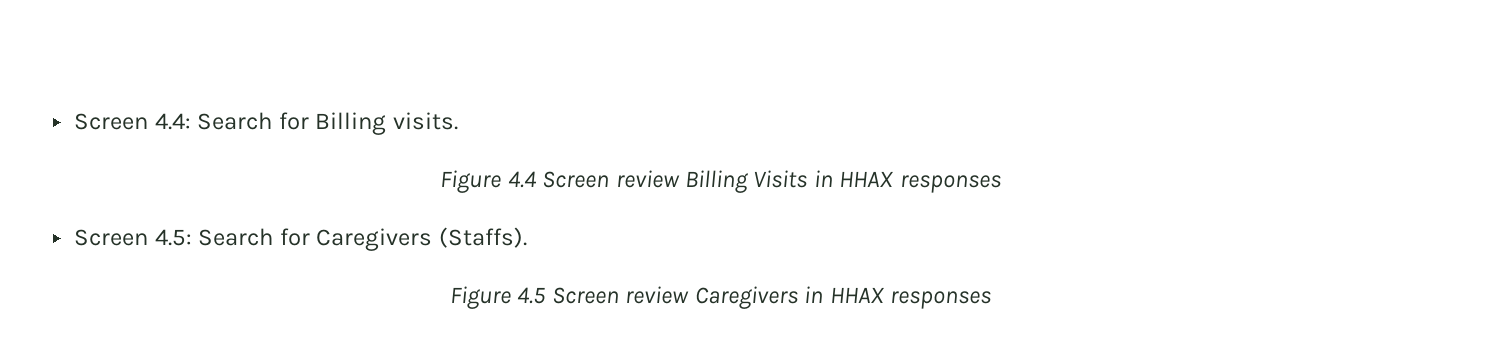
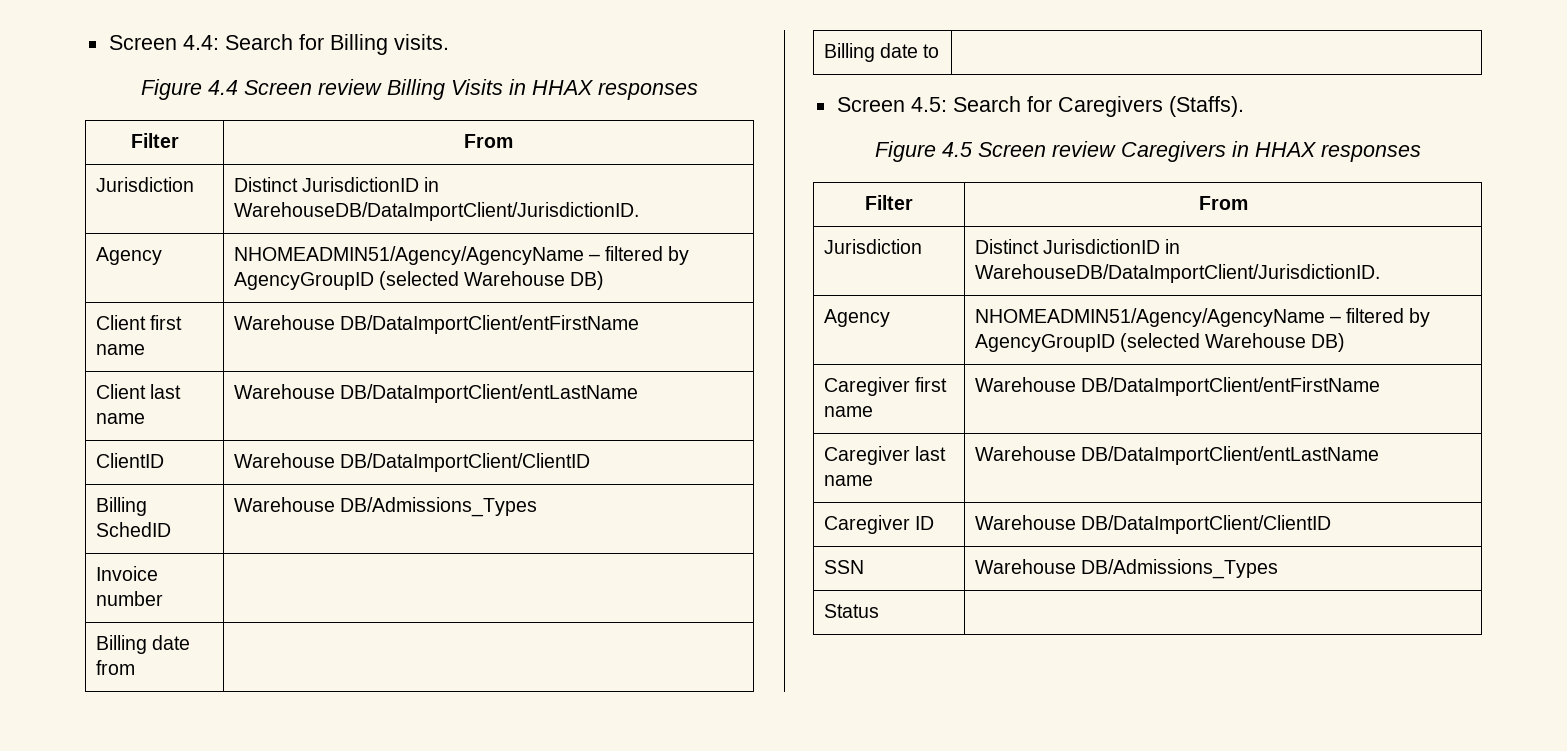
(1001, 184) none -> [130,133,179,148] [463,134,513,148] [95,177,194,192] [233,177,440,192] [233,202,639,221] [95,247,162,265] [233,246,690,265] [233,271,605,290] [95,315,182,330] [95,344,145,355] [233,315,639,334] [95,384,181,399] [95,413,145,424] [233,384,638,403] [95,453,164,468] [233,453,590,472] [95,497,147,516] [95,522,171,537] [233,497,537,517] [95,566,158,581] [95,591,163,606] [95,635,190,654] [95,660,135,675] [823,43,940,62] // Filter | From // Jurisdiction | Distinct JurisdictionID in WarehouseDB/DataImportClient/JurisdictionID. // Agency | NHOMEADMIN51/Agency/AgencyName – filtered by AgencyGroupID (selected Warehouse DB) // Client first name | Warehouse DB/DataImportClient/entFirstName // Client last name | Warehouse DB/DataImportClient/entLastName // ClientID | Warehouse DB/DataImportClient/ClientID // Billing SchedID | Warehouse DB/Admissions_Types // Invoice number | // Billing date from | // Billing date to |
(992, 300) none -> [865,195,913,210] [1198,196,1248,210] [823,239,922,254] [974,239,1181,254] [974,264,1380,283] [823,309,890,327] [974,308,1431,327] [974,333,1346,352] [823,377,947,396] [823,406,873,417] [974,377,1380,396] [823,446,946,465] [823,475,873,486] [974,446,1379,465] [823,515,934,534] [974,515,1331,534] [823,560,864,574] [974,559,1278,579] [823,604,879,618] // Filter | From // Jurisdiction | Distinct JurisdictionID in WarehouseDB/DataImportClient/JurisdictionID. // Agency | NHOMEADMIN51/Agency/AgencyName – filtered by AgencyGroupID (selected Warehouse DB) // Caregiver first name | Warehouse DB/DataImportClient/entFirstName // Caregiver last name | Warehouse DB/DataImportClient/entLastName // Caregiver ID | Warehouse DB/DataImportClient/ClientID // SSN | Warehouse DB/Admissions_Types // Status |

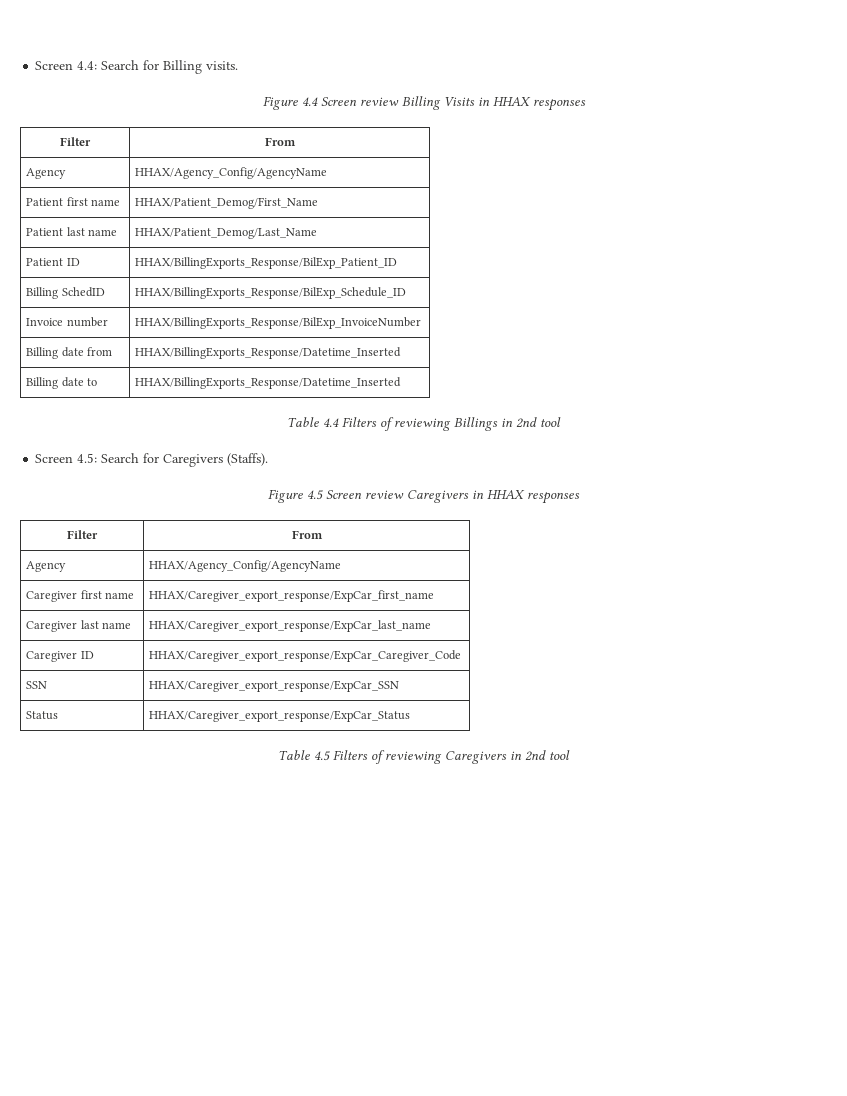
[95,177,194,192] [233,177,440,192] [233,202,639,221] [95,247,162,265] [233,246,690,265] [233,271,605,290] [95,315,182,330] [95,344,145,355] [233,315,639,334] [95,384,181,399] [95,413,145,424] [233,384,638,403] [95,453,164,468] [233,453,590,472] Jurisdiction | Distinct JurisdictionID in WarehouseDB/DataImportClient/JurisdictionID. // Agency | NHOMEADMIN51/Agency/AgencyName – filtered by AgencyGroupID (selected Warehouse DB) // Client first name | Warehouse DB/DataImportClient/entFirstName // Client last name | Warehouse DB/DataImportClient/entLastName // ClientID | Warehouse DB/DataImportClient/ClientID -> [26,168,67,179] [135,167,328,179] [26,197,121,206] [135,197,319,209] [26,227,118,236] [135,228,318,239] [26,258,80,266] [135,257,398,269] Agency | HHAX/Agency_Config/AgencyName // Patient first name | HHAX/Patient_Demog/First_Name // Patient last name | HHAX/Patient_Demog/Last_Name // Patient ID | HHAX/BillingExports_Response/BilExp_Patient_ID
[233,497,537,517] Warehouse DB/Admissions_Types -> [135,287,407,299] HHAX/BillingExports_Response/BilExp_Schedule_ID
(163, 598) none -> [135,317,422,329] HHAX/BillingExports_Response/BilExp_InvoiceNumber
(135, 667) none -> [135,347,402,359] HHAX/BillingExports_Response/Datetime_Inserted
(940, 51) none -> [135,377,402,389] [287,417,561,431] HHAX/BillingExports_Response/Datetime_Inserted // Table 4.4 Filters of reviewing Billings in 2nd tool
[823,239,922,254] [974,239,1181,254] [974,264,1380,283] [823,309,890,327] [974,308,1431,327] [974,333,1346,352] Jurisdiction | Distinct JurisdictionID in WarehouseDB/DataImportClient/JurisdictionID. // Agency | NHOMEADMIN51/Agency/AgencyName – filtered by AgencyGroupID (selected Warehouse DB) -> [26,561,67,572] [149,560,342,572] Agency | HHAX/Agency_Config/AgencyName
[974,377,1380,396] Warehouse DB/DataImportClient/entFirstName -> [149,590,435,602] HHAX/Caregiver_export_response/ExpCar_first_name
[974,446,1379,465] Warehouse DB/DataImportClient/entLastName -> [149,620,432,632] HHAX/Caregiver_export_response/ExpCar_last_name
[974,515,1331,534] Warehouse DB/DataImportClient/ClientID -> [149,650,462,662] HHAX/Caregiver_export_response/ExpCar_Caregiver_Code
[974,559,1278,579] Warehouse DB/Admissions_Types -> [149,680,400,692] HHAX/Caregiver_export_response/ExpCar_SSN
(879, 611) none -> [149,710,411,722] [278,750,570,764] HHAX/Caregiver_export_response/ExpCar_Status // Table 4.5 Filters of reviewing Caregivers in 2nd tool

